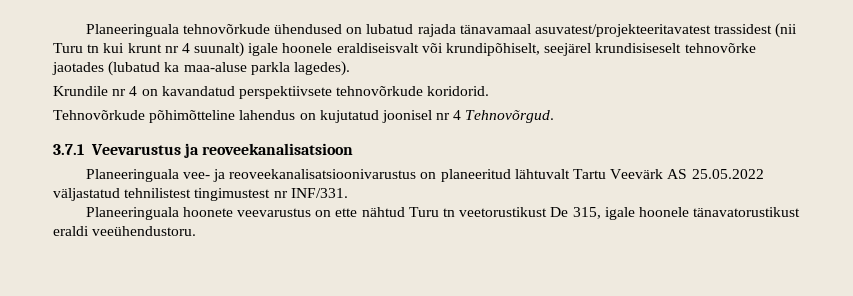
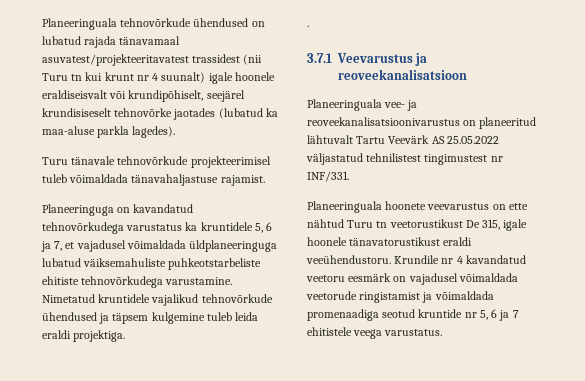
[53,86,490,99] [53,110,555,123] Krundile nr 4 on kavandatud perspektiivsete tehnovõrkude koridorid. // Tehnovõrkude põhimõtteline lahendus on kujutatud joonisel nr 4 Tehnovõrgud. -> [42,156,271,168] [42,174,265,186] [42,204,194,216] [42,222,273,234] [41,240,278,252] [42,258,262,270] [42,276,233,288] [42,294,273,306] [42,312,259,324] [42,330,126,342] [307,25,309,27] Turu tänavale tehnovõrkude projekteerimisel tuleb võimaldada tänavahaljastuse rajamist. // Planeeringuga on kavandatud tehnovõrkudega varustatus ka kruntidele 5, 6 ja 7, et vajadusel võimaldada üldplaneeringuga lubatud väiksemahuliste puhkeotstarbeliste ehitiste tehnovõrkudega varustamine. Nimetatud kruntidele vajalikud tehnovõrkude ühendused ja täpsem kulgemine tuleb leida eraldi projektiga. // .
(197, 231) none -> [394,255,526,264] [306,273,518,285] [306,291,494,303] [307,309,519,321] [307,327,443,339] Krundile nr 4 kavandatud veetoru eesmärk on vajadusel võimaldada veetorude ringistamist ja võimaldada promenaadiga seotud kruntide nr 5, 6 ja 7 ehitistele veega varustatus.

